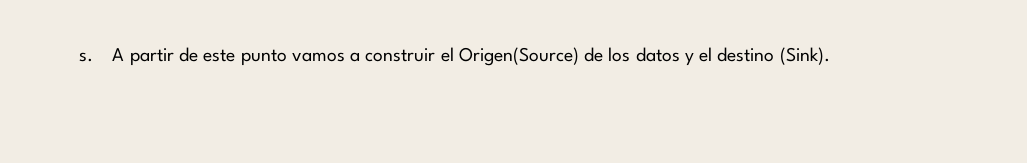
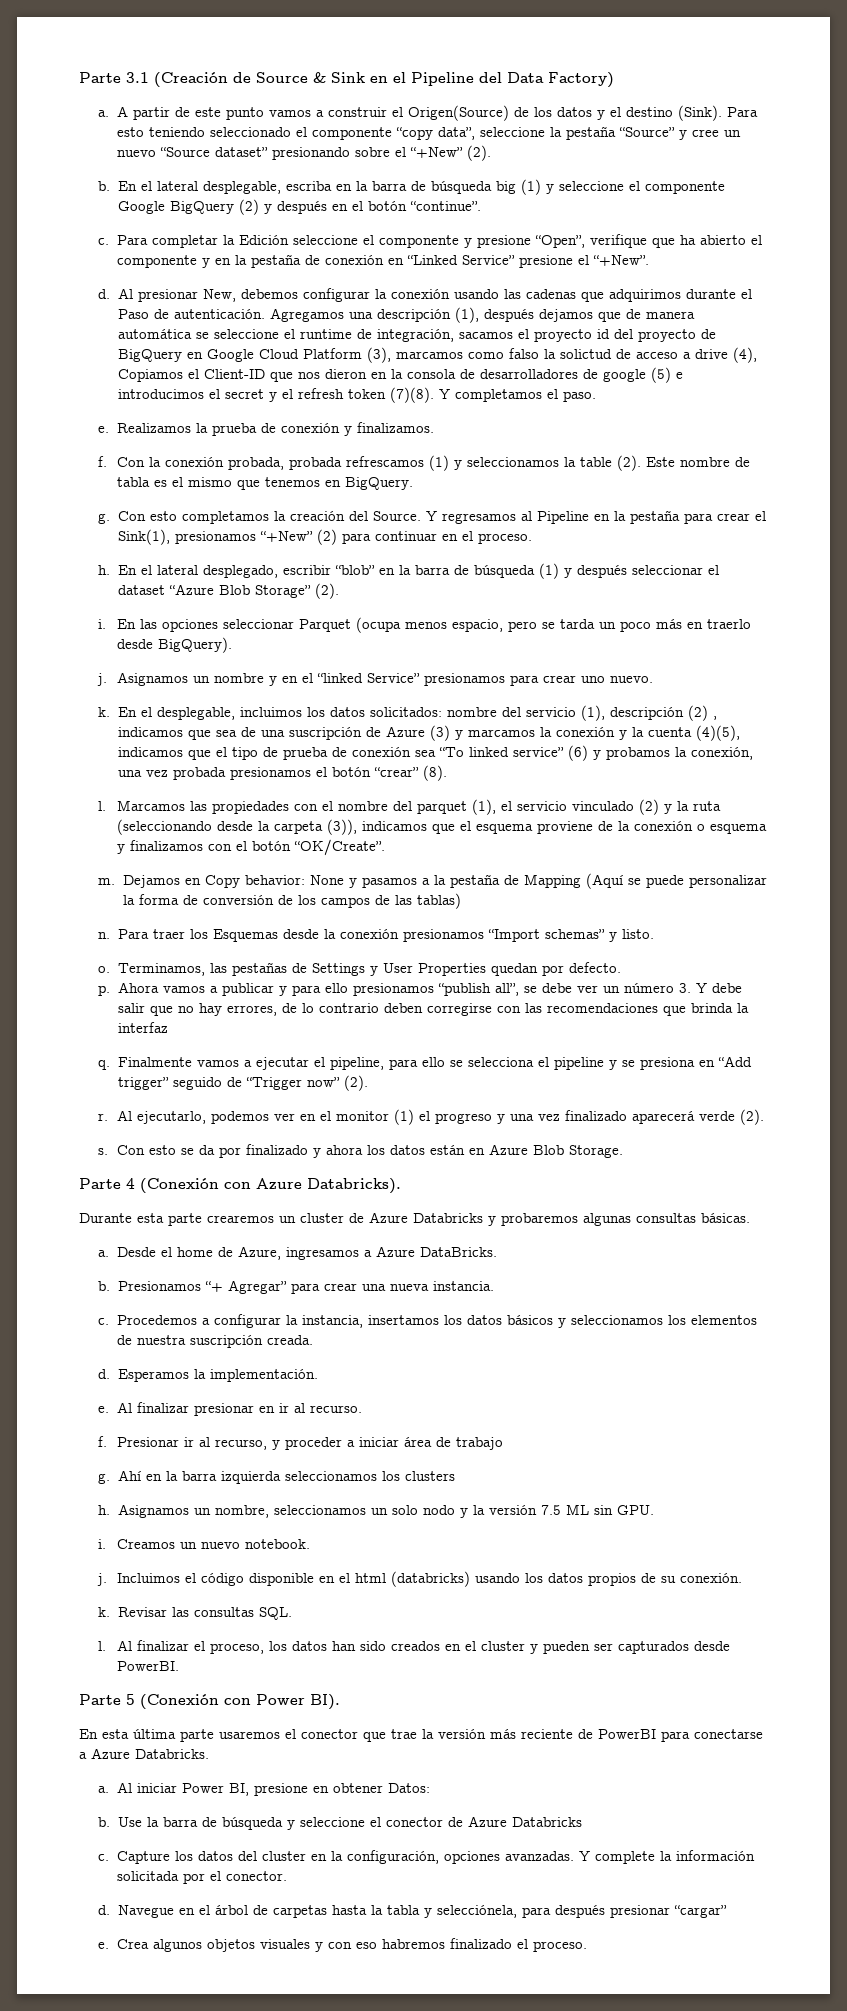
[78,52,93,62] s. -> [79,72,614,88] [98,110,110,117] Parte 3.1 (Creación de Source & Sink en el Pipeline del Data Factory) // a.
(830, 56) none -> [727,107,759,117] [117,126,742,140] [117,145,492,161] [98,179,725,195] [117,199,481,215] [98,234,763,248] [117,254,650,268] [98,288,752,302] [117,307,695,323] [117,329,716,342] [117,347,757,363] [117,367,683,383] [117,387,596,403] [98,422,435,436] [98,455,751,471] [117,477,414,490] [98,510,766,524] [117,529,532,545] [98,563,719,579] [117,583,339,599] [98,617,752,633] [117,637,233,653] [97,672,654,686] [98,705,717,721] [117,725,740,741] [117,745,753,761] [117,765,447,781] [98,799,722,815] [117,819,768,835] [117,839,386,856] [98,873,767,889] [122,893,461,909] [98,929,654,942] [98,962,621,976] [98,982,742,996] [117,1003,749,1016] [117,1022,168,1033] [98,1056,752,1070] [117,1075,368,1091] [98,1109,765,1125] [98,1144,624,1158] [79,1178,401,1194] [79,1212,750,1226] [98,1246,498,1260] [98,1280,494,1294] [98,1314,758,1328] [117,1335,314,1348] [98,1369,318,1382] [98,1402,363,1416] [98,1436,504,1450] [98,1470,455,1484] [98,1504,654,1518] [98,1539,311,1549] [97,1571,743,1587] [98,1607,292,1620] [98,1640,731,1654] [117,1661,180,1671] [79,1694,340,1710] [79,1729,763,1742] [79,1748,209,1759] [98,1782,431,1796] [98,1816,582,1830] [98,1850,756,1864] [117,1871,288,1884] [98,1905,727,1918] [98,1938,588,1952] Para esto teniendo seleccionado el componente “copy data”, seleccione la pestaña “Source” y cree un nuevo “Source dataset” presionando sobre el “+New” (2). // b. En el lateral desplegable, escriba en la barra de búsqueda big (1) y seleccione el componente Google BigQuery (2) y después en el botón “continue”. // c. Para completar la Edición seleccione el componente y presione “Open”, verifique que ha abierto el componente y en la pestaña de conexión en “Linked Service” presione el “+New”. // d. Al presionar New, debemos configurar la conexión usando las cadenas que adquirimos durante el Paso de autenticación. Agregamos una descripción (1), después dejamos que de manera automática se seleccione el runtime de integración, sacamos el proyecto id del proyecto de BigQuery en Google Cloud Platform (3), marcamos como falso la solictud de acceso a drive (4), Copiamos el Client-ID que nos dieron en la consola de desarrolladores de google (5) e introducimos el secret y el refresh token (7)(8). Y completamos el paso. // e. Realizamos la prueba de conexión y finalizamos. // f. Con la conexión probada, probada refrescamos (1) y seleccionamos la table (2). Este nombre de tabla es el mismo que tenemos en BigQuery. // g. Con esto completamos la creación del Source. Y regresamos al Pipeline en la pestaña para crear el Sink(1), presionamos “+New” (2) para continuar en el proceso. // h. En el lateral desplegado, escribir “blob” en la barra de búsqueda (1) y después seleccionar el dataset “Azure Blob Storage” (2). // i. En las opciones seleccionar Parquet (ocupa menos espacio, pero se tarda un poco más en traerlo desde BigQuery). // j. Asignamos un nombre y en el “linked Service” presionamos para crear uno nuevo. // k. En el desplegable, incluimos los datos solicitados: nombre del servicio (1), descripción (2) , indicamos que sea de una suscripción de Azure (3) y marcamos la conexión y la cuenta (4)(5), indicamos que el tipo de prueba de conexión sea “To linked service” (6) y probamos la conexión, una vez probada presionamos el botón “crear” (8). // l. Marcamos las propiedades con el nombre del parquet (1), el servicio vinculado (2) y la ruta (seleccionando desde la carpeta (3)), indicamos que el esquema proviene de la conexión o esquema y finalizamos con el botón “OK/Create”. // m. Dejamos en Copy behavior: None y pasamos a la pestaña de Mapping (Aquí se puede personalizar la forma de conversión de los campos de las tablas) // n. Para traer los Esquemas desde la conexión presionamos “Import schemas” y listo. // o. Terminamos, las pestañas de Settings y User Properties quedan por defecto. // p. Ahora vamos a publicar y para ello presionamos “publish all”, se debe ver un número 3. Y debe salir que no hay errores, de lo contrario deben corregirse con las recomendaciones que brinda la interfaz // q. Finalmente vamos a ejecutar el pipeline, para ello se selecciona el pipeline y se presiona en “Add trigger” seguido de “Trigger now” (2). // r. Al ejecutarlo, podemos ver en el monitor (1) el progreso y una vez finalizado aparecerá verde (2). // s. Con esto se da por finalizado y ahora los datos están en Azure Blob Storage. // Parte 4 (Conexión con Azure Databricks). // Durante esta parte crearemos un cluster de Azure Databricks y probaremos algunas consultas básicas. // a. Desde el home de Azure, ingresamos a Azure DataBricks. // b. Presionamos “+ Agregar” para crear una nueva instancia. // c. Procedemos a configurar la instancia, insertamos los datos básicos y seleccionamos los elementos de nuestra suscripción creada. // d. Esperamos la implementación. // e. Al finalizar presionar en ir al recurso. // f. Presionar ir al recurso, y proceder a iniciar área de trabajo // g. Ahí en la barra izquierda seleccionamos los clusters // h. Asignamos un nombre, seleccionamos un solo nodo y la versión 7.5 ML sin GPU. // i. Creamos un nuevo notebook. // j. Incluimos el código disponible en el html (databricks) usando los datos propios de su conexión. // k. Revisar las consultas SQL. // l. Al finalizar el proceso, los datos han sido creados en el cluster y pueden ser capturados desde PowerBI. // Parte 5 (Conexión con Power BI). // En esta última parte usaremos el conector que trae la versión más reciente de PowerBI para conectarse a Azure Databricks. // a. Al iniciar Power BI, presione en obtener Datos: // b. Use la barra de búsqueda y seleccione el conector de Azure Databricks // c. Capture los datos del cluster en la configuración, opciones avanzadas. Y complete la información solicitada por el conector. // d. Navegue en el árbol de carpetas hasta la tabla y selecciónela, para después presionar “cargar” // e. Crea algunos objetos visuales y con eso habremos finalizado el proceso.

